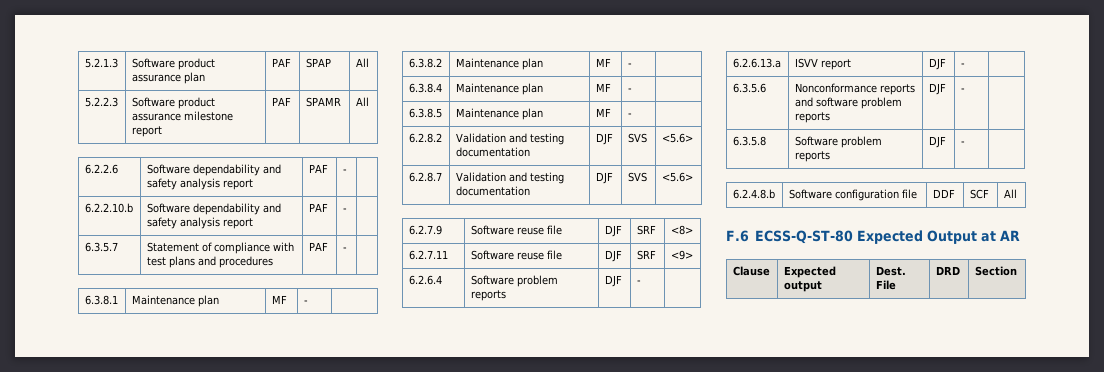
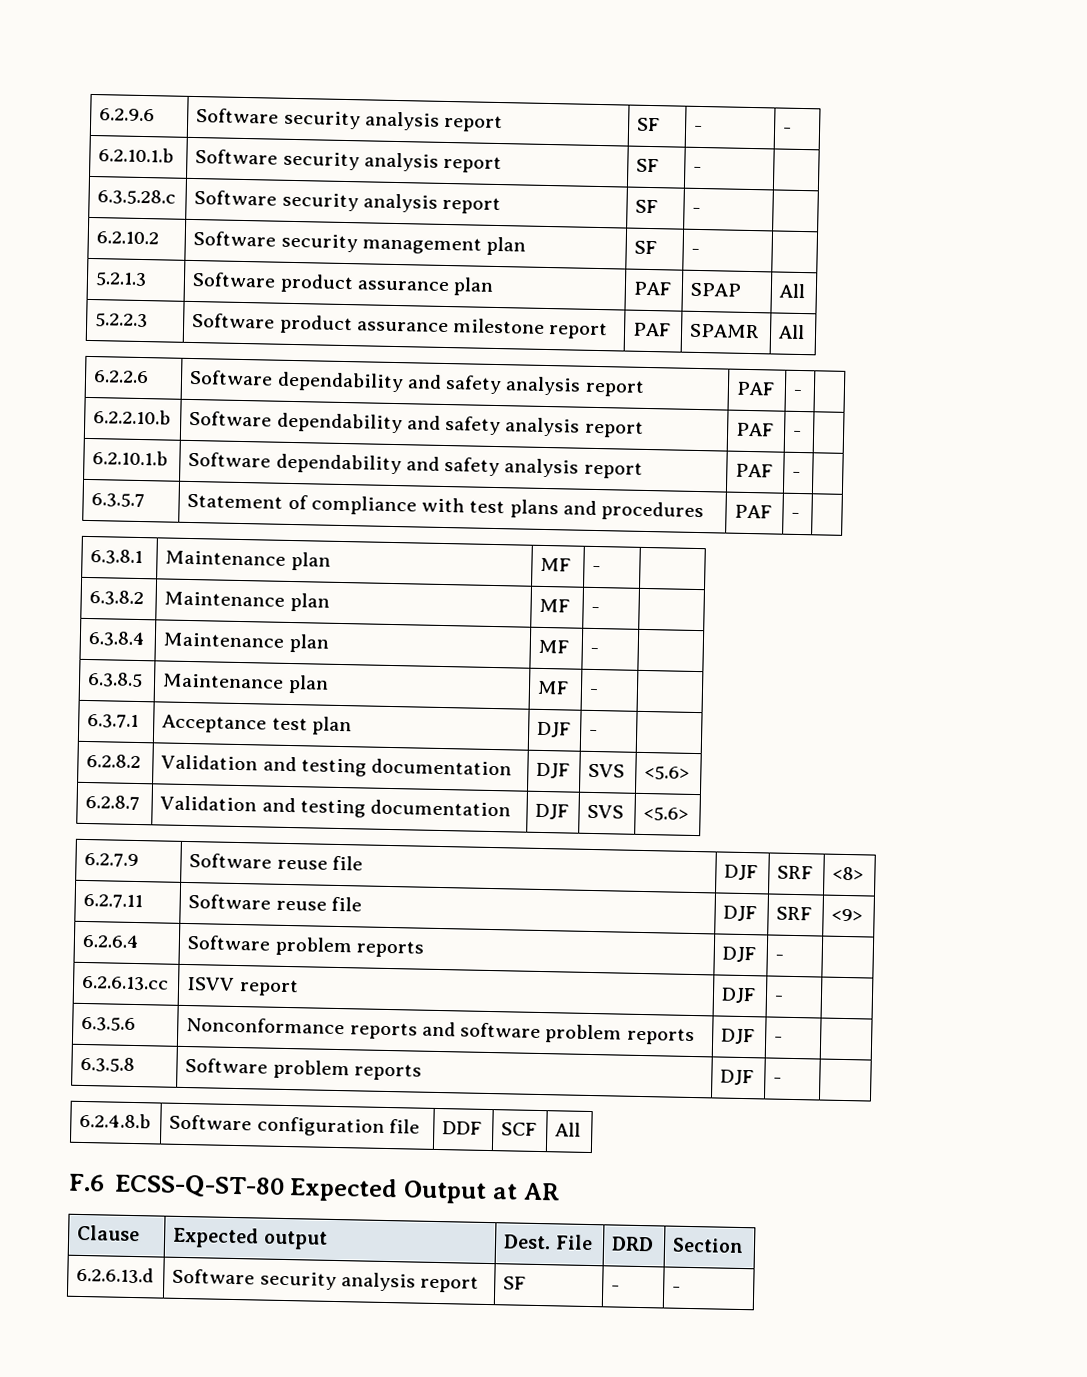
(84, 63) none -> [99,108,156,122] [196,108,504,133] [637,117,661,132] [694,125,704,133] [782,127,793,134] [98,147,175,163] [195,149,503,174] [636,158,660,173] [693,166,703,174] [97,189,177,205] [194,190,502,215] [635,199,659,214] [692,207,702,215] [96,231,160,245] [193,231,527,256] [634,240,658,255] [691,248,701,256] 6.2.9.6 | Software security analysis report | SF | - | - // 6.2.10.1.b | Software security analysis report | SF | - | // 6.3.5.28.c | Software security analysis report | SF | - | // 6.2.10.2 | Software security management plan | SF | - | //
(347, 210) none -> [92,450,169,466] [188,451,643,479] [735,463,774,478] [792,471,802,479] // 6.2.10.1.b | Software dependability and safety analysis report | PAF | - |
(632, 115) none -> [87,714,140,729] [162,714,352,736] [537,721,572,738] [589,729,599,737] // 6.3.7.1 | Acceptance test plan | DJF | - |
[732,58,781,68] 6.2.6.13.a -> [81,975,170,991] 6.2.6.13.cc
(1017, 271) none -> [76,1266,155,1284] [172,1268,480,1293] [503,1276,527,1290] [611,1285,621,1292] [672,1286,682,1293] // 6.2.6.13.d | Software security analysis report | SF | - | -

